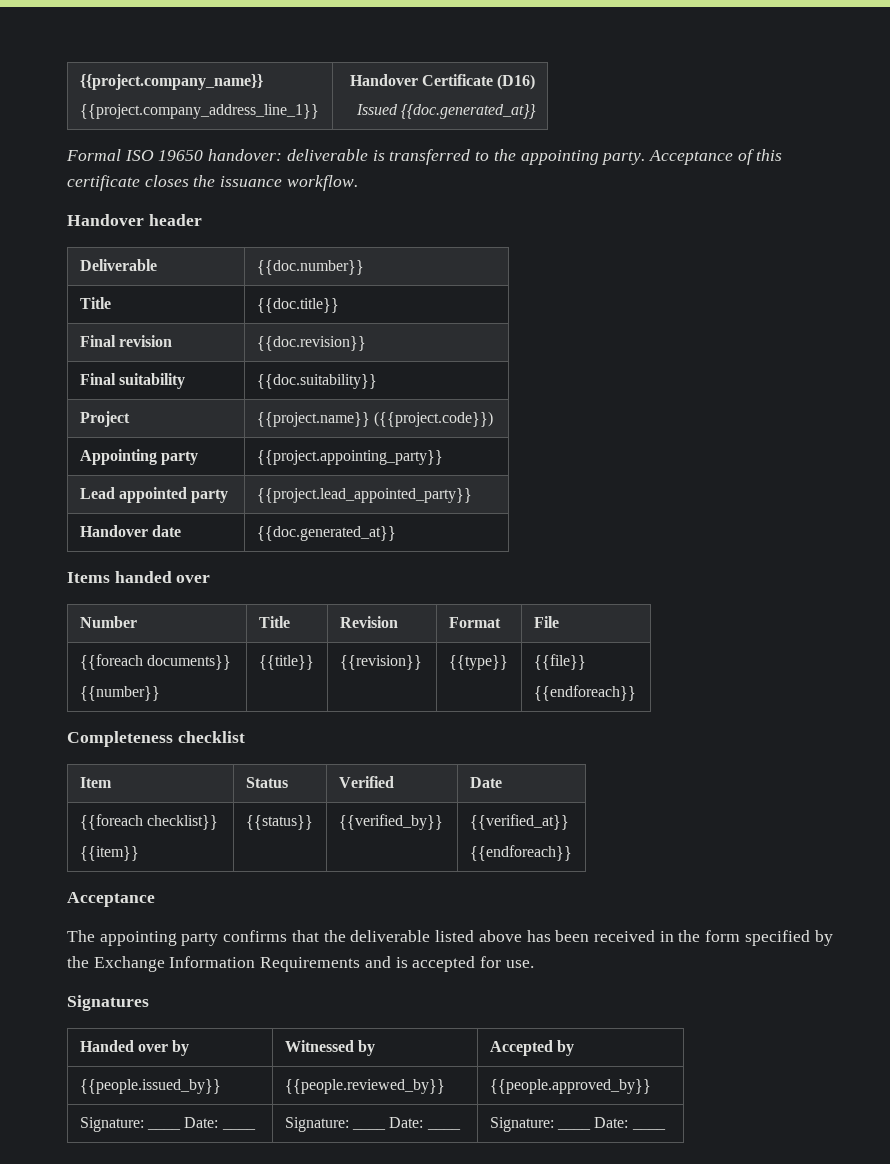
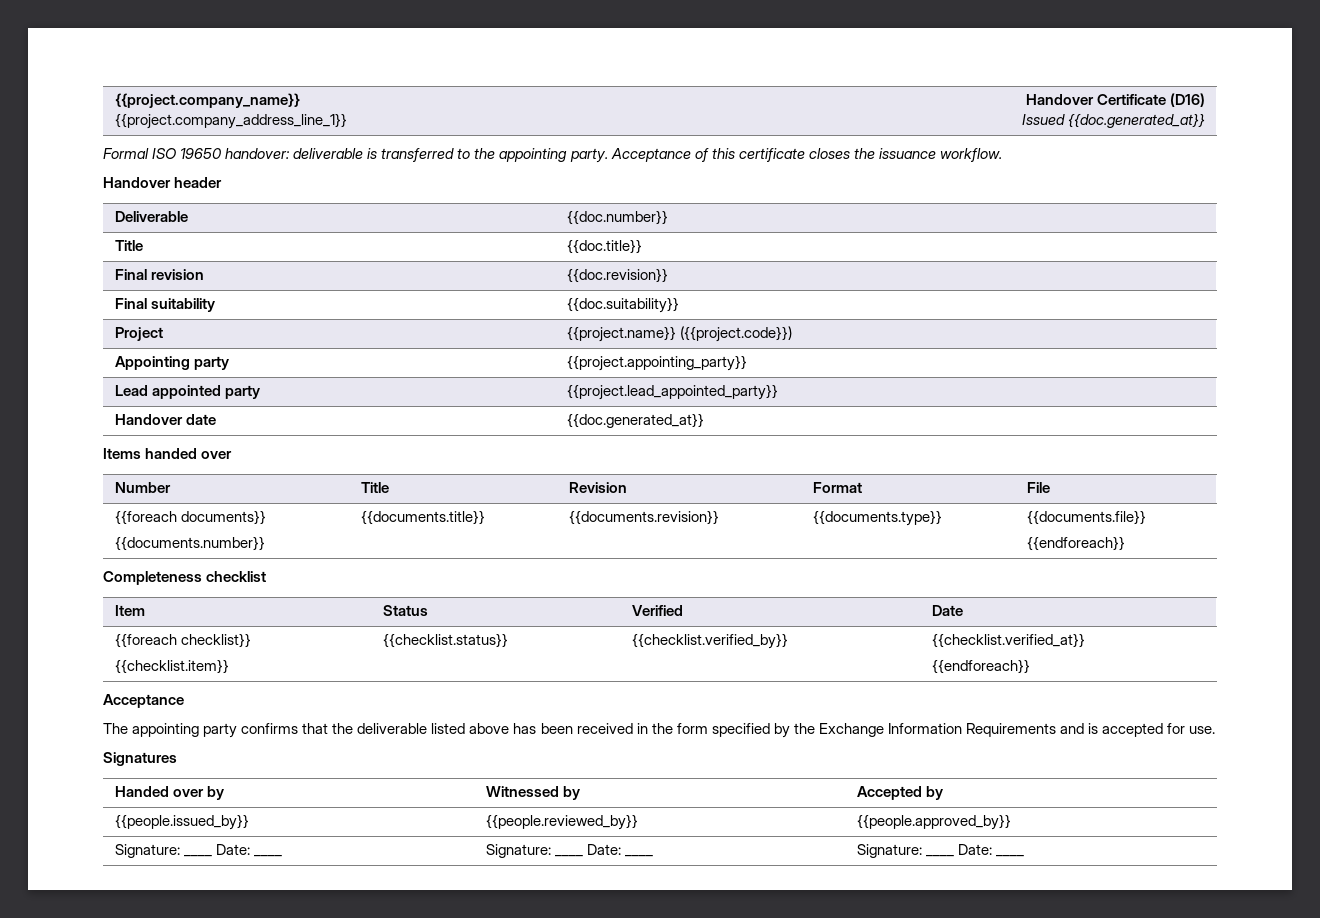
[79,686,160,701] [258,655,314,670] [339,655,422,670] [448,655,508,670] [533,654,586,670] {{number}} | {{title}} | {{revision}} | {{type}} | {{file}} -> [114,536,265,551] [360,510,485,525] [568,510,719,525] [812,510,942,526] [1026,510,1146,525] {{documents.number}} | {{documents.title}} | {{documents.revision}} | {{documents.type}} | {{documents.file}}
[79,846,139,861] [245,815,313,830] [338,814,443,830] [469,814,569,830] {{item}} | {{status}} | {{verified_by}} | {{verified_at}} -> [114,659,229,674] [382,633,508,648] [631,633,788,649] [931,633,1085,648] {{checklist.item}} | {{checklist.status}} | {{checklist.verified_by}} | {{checklist.verified_at}}

